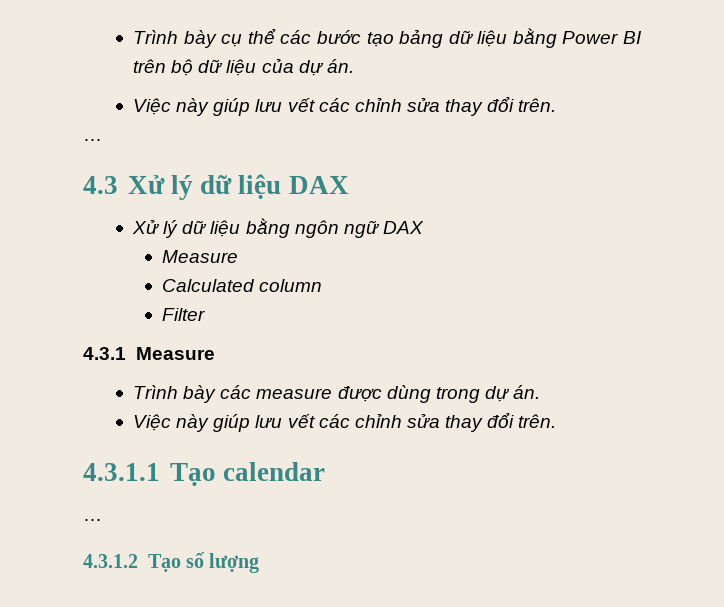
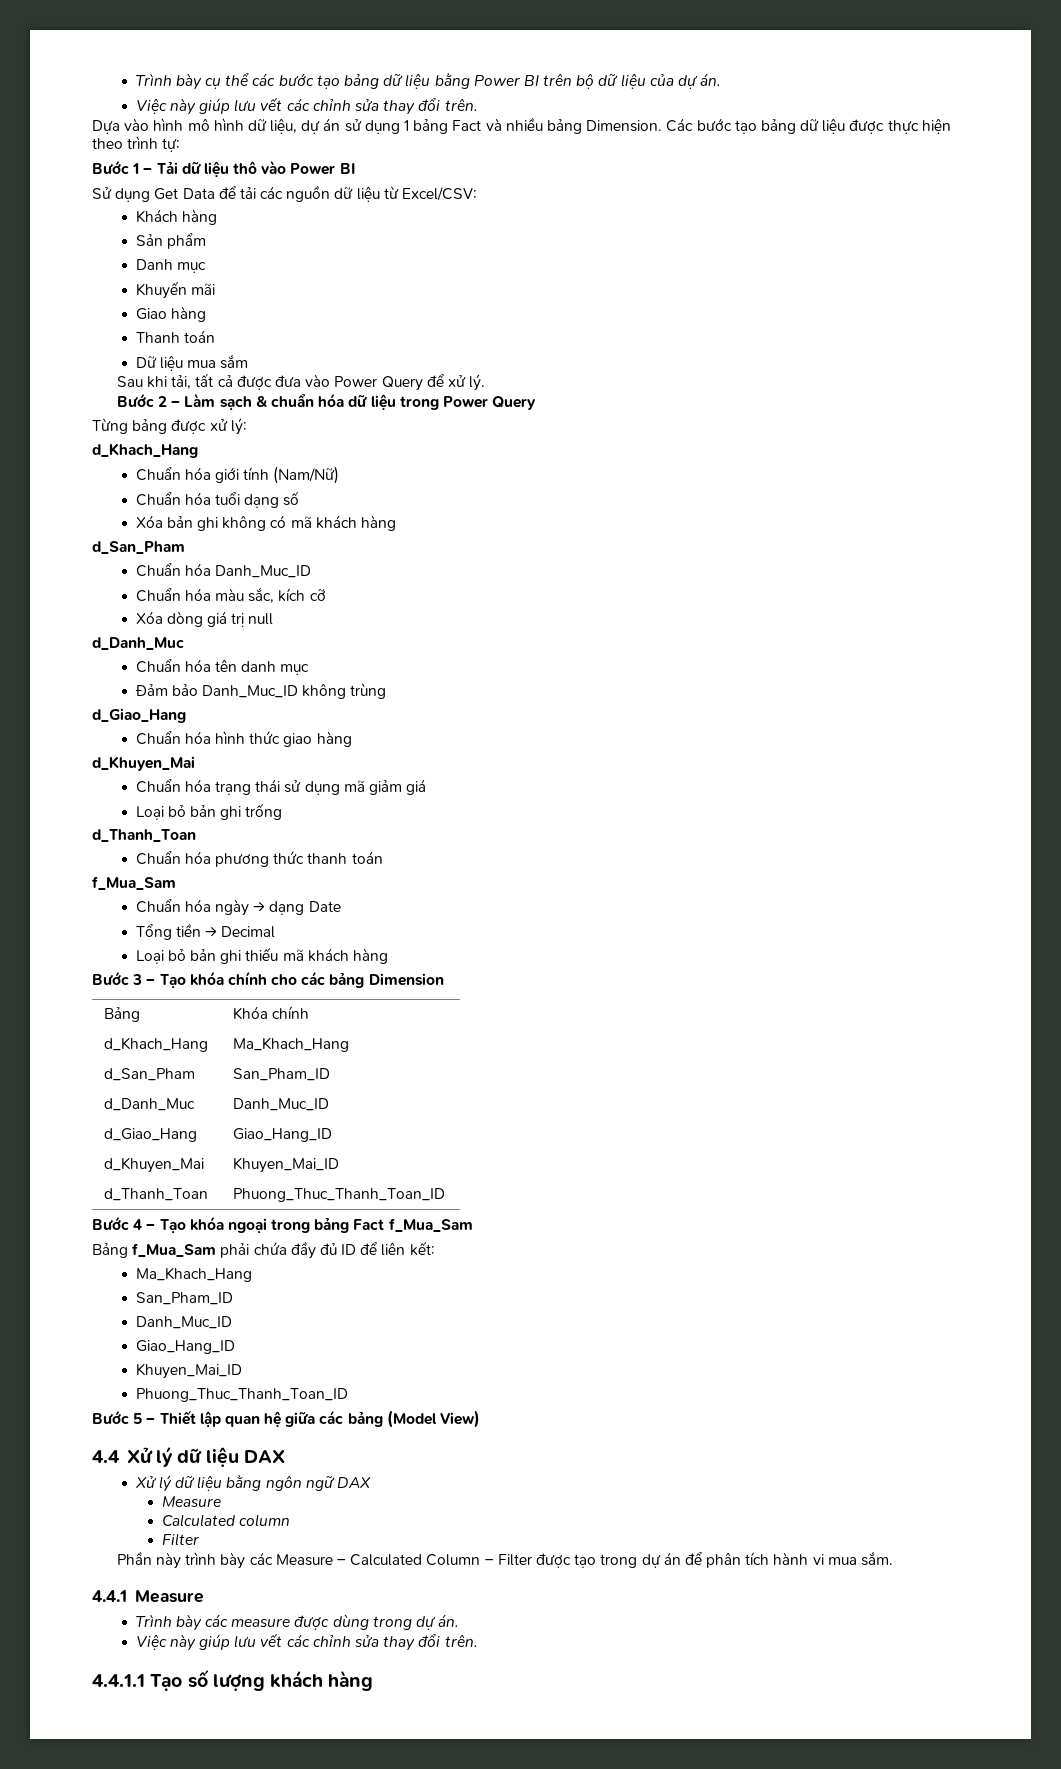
[83,139,102,141] [83,176,118,194] … // 4.3 -> [92,117,951,134] [92,136,181,152] [92,160,356,178] [92,185,478,202] [135,209,217,225] [135,233,206,249] [135,259,206,273] [135,281,215,299] [135,306,206,322] [135,330,215,343] [135,354,249,371] [116,373,486,391] [116,393,537,411] [92,418,247,435] [92,443,198,458] [135,466,340,484] [135,491,300,508] [135,515,396,531] [92,541,185,554] [135,563,312,578] [135,587,326,603] [135,611,274,627] [92,637,184,650] [135,659,310,675] [134,683,387,699] [92,708,186,723] [135,731,352,747] [92,756,195,771] [135,779,427,795] [135,803,283,820] [92,829,196,842] [135,851,383,867] [92,876,176,890] [135,899,341,916] [135,923,276,940] [135,947,388,964] [92,971,444,989] [104,1007,141,1022] [233,1006,310,1020] [104,1037,209,1052] [233,1037,350,1052] [104,1068,196,1081] [233,1068,331,1081] [104,1098,196,1111] [233,1098,330,1111] [104,1128,198,1142] [233,1128,333,1142] [104,1157,205,1173] [233,1157,340,1173] [104,1188,209,1201] [233,1188,446,1202] [92,1216,473,1234] [92,1241,435,1259] [135,1267,252,1282] [135,1292,233,1305] [135,1316,232,1329] [135,1340,235,1354] [135,1363,242,1379] [135,1388,348,1402] [92,1410,481,1428] [92,1450,120,1463] Dựa vào hình mô hình dữ liệu, dự án sử dụng 1 bảng Fact và nhiều bảng Dimension. Các bước tạo bảng dữ liệu được thực hiện theo trình tự: // Bước 1 – Tải dữ liệu thô vào Power BI // Sử dụng Get Data để tải các nguồn dữ liệu từ Excel/CSV: // Khách hàng // Sản phẩm // Danh mục // Khuyến mãi // Giao hàng // Thanh toán // Dữ liệu mua sắm // Sau khi tải, tất cả được đưa vào Power Query để xử lý. // Bước 2 – Làm sạch & chuẩn hóa dữ liệu trong Power Query // Từng bảng được xử lý: // d_Khach_Hang // Chuẩn hóa giới tính (Nam/Nữ) // Chuẩn hóa tuổi dạng số // Xóa bản ghi không có mã khách hàng // d_San_Pham // Chuẩn hóa Danh_Muc_ID // Chuẩn hóa màu sắc, kích cỡ // Xóa dòng giá trị null // d_Danh_Muc // Chuẩn hóa tên danh mục // Đảm bảo Danh_Muc_ID không trùng // d_Giao_Hang // Chuẩn hóa hình thức giao hàng // d_Khuyen_Mai // Chuẩn hóa trạng thái sử dụng mã giảm giá // Loại bỏ bản ghi trống // d_Thanh_Toan // Chuẩn hóa phương thức thanh toán // f_Mua_Sam // Chuẩn hóa ngày → dạng Date // Tổng tiền → Decimal // Loại bỏ bản ghi thiếu mã khách hàng // Bước 3 – Tạo khóa chính cho các bảng Dimension // Bảng | Khóa chính // d_Khach_Hang | Ma_Khach_Hang // d_San_Pham | San_Pham_ID // d_Danh_Muc | Danh_Muc_ID // d_Giao_Hang | Giao_Hang_ID // d_Khuyen_Mai | Khuyen_Mai_ID // d_Thanh_Toan | Phuong_Thuc_Thanh_Toan_ID // Bước 4 – Tạo khóa ngoại trong bảng Fact f_Mua_Sam // Bảng f_Mua_Sam phải chứa đầy đủ ID để liên kết: // Ma_Khach_Hang // San_Pham_ID // Danh_Muc_ID // Giao_Hang_ID // Khuyen_Mai_ID // Phuong_Thuc_Thanh_Toan_ID // Bước 5 – Thiết lập quan hệ giữa các bảng (Model View) // 4.4
[83,347,126,360] 4.3.1 -> [116,1551,893,1569] [92,1590,127,1602] Phần này trình bày các Measure – Calculated Column – Filter được tạo trong dự án để phân tích hành vi mua sắm. // 4.4.1
[83,462,325,486] [83,519,102,521] [83,554,138,568] 4.3.1.1 Tạo calendar // … // 4.3.1.2 -> [92,1674,145,1687] 4.4.1.1
(260, 563) none -> [270,1670,374,1691] khách hàng

